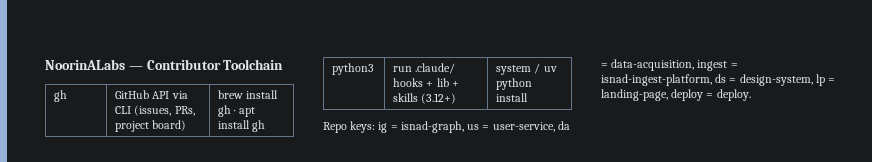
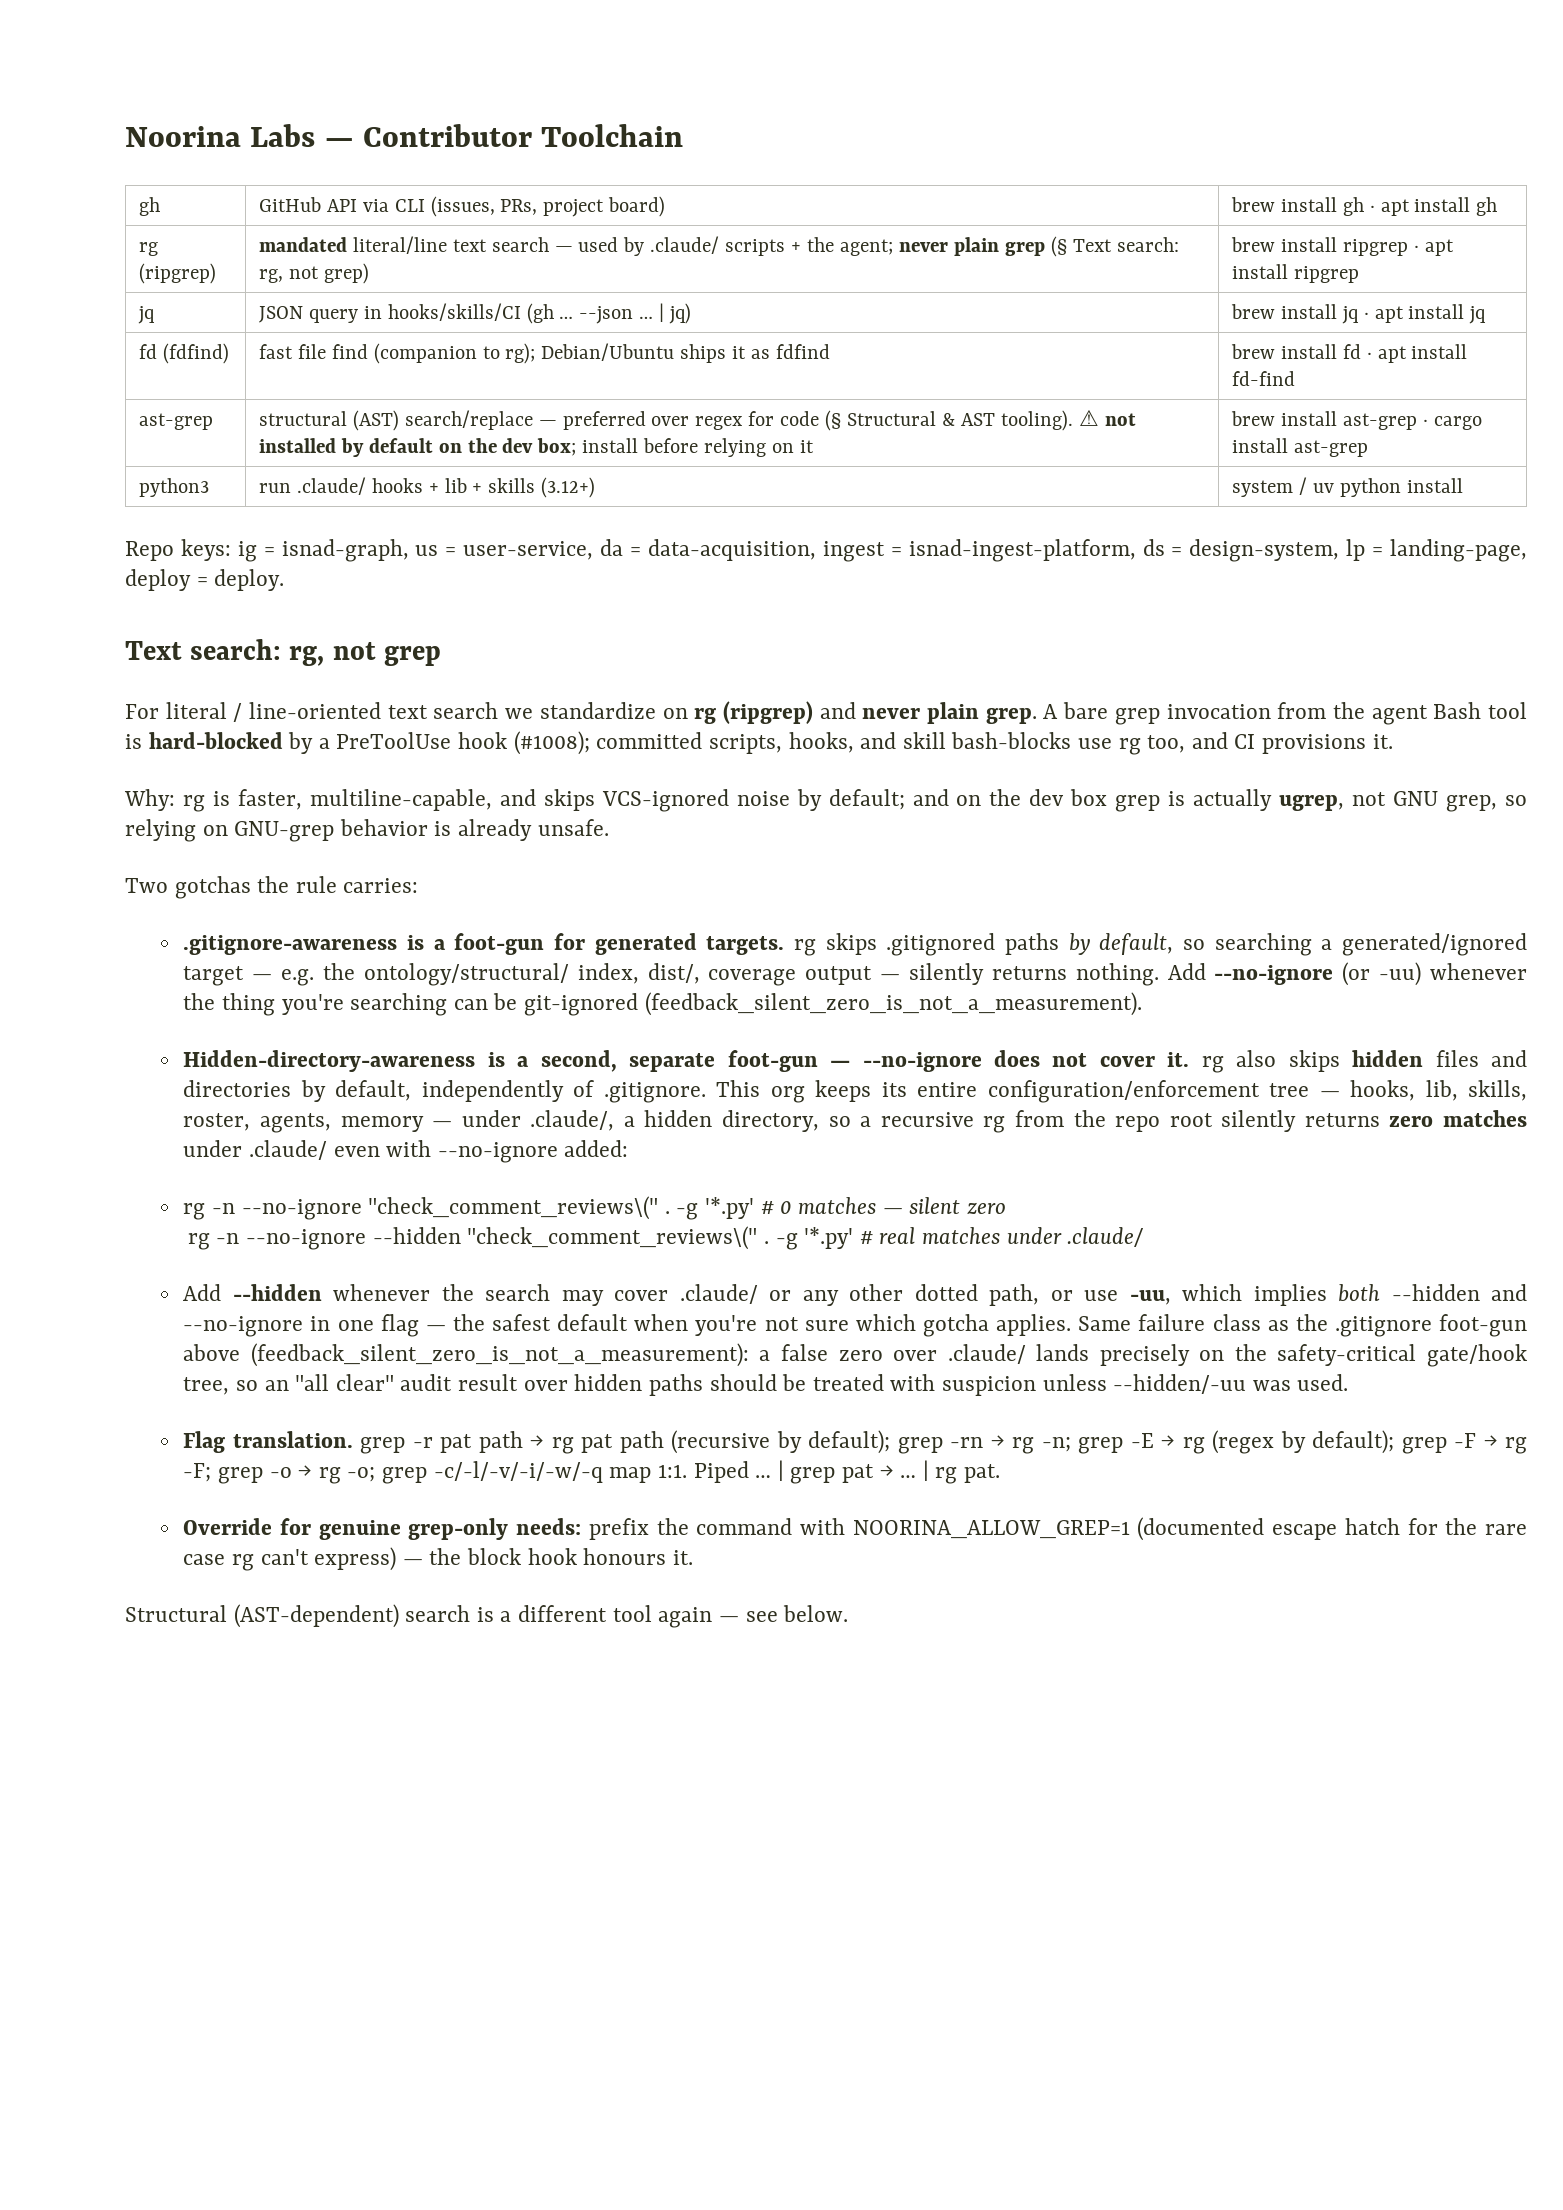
[45,59,125,70] NoorinALabs -> [125,124,316,147] Noorina Labs
(266, 126) none -> [138,242,158,256] [138,263,216,284] [258,236,1179,257] [258,263,369,284] [1230,237,1454,256] [1231,264,1359,283] [137,306,155,324] [258,303,692,324] [1230,304,1487,324] [138,343,229,364] [258,343,831,364] [1230,344,1468,363] [1231,371,1295,386] [138,413,213,430] [258,409,1136,431] [258,438,815,457] [1230,411,1482,430] [1231,438,1368,457] // rg (ripgrep) | mandated literal/line text search — used by .claude/ scripts + the agent; never plain grep (§ Text search: rg, not grep) | brew install ripgrep · apt install ripgrep // jq | JSON query in hooks/skills/CI (gh … --json … | jq) | brew install jq · apt install jq // fd (fdfind) | fast file find (companion to rg); Debian/Ubuntu ships it as fdfind | brew install fd · apt install fd-find // ast-grep | structural (AST) search/replace — preferred over regex for code (§ Structural & AST tooling). ⚠ not installed by default on the dev box; install before relying on it | brew install ast-grep · cargo install ast-grep
(751, 95) none -> [125,639,441,666] [125,701,1527,725] [125,731,1393,755] [124,789,1527,812] [125,819,609,842] [125,876,419,899] [183,933,1527,956] [183,962,1527,986] [183,992,1142,1016] [183,1050,1527,1073] [183,1080,1527,1103] [183,1110,1528,1133] [183,1140,629,1163] [183,1196,1006,1220] [187,1226,1145,1250] [183,1284,1527,1306] [183,1314,1527,1337] [183,1343,1528,1367] [183,1374,1349,1396] [183,1430,1528,1454] [183,1460,1001,1484] [183,1517,1527,1541] [183,1547,693,1571] [125,1604,849,1628] // Text search: rg, not grep // For literal / line-oriented text search we standardize on rg (ripgrep) and never plain grep. A bare grep invocation from the agent Bash tool is hard-blocked by a PreToolUse hook (#1008); committed scripts, hooks, and skill bash-blocks use rg too, and CI provisions it. // Why: rg is faster, multiline-capable, and skips VCS-ignored noise by default; and on the dev box grep is actually ugrep, not GNU grep, so relying on GNU-grep behavior is already unsafe. // Two gotchas the rule carries: // .gitignore-awareness is a foot-gun for generated targets. rg skips .gitignored paths by default, so searching a generated/ignored target — e.g. the ontology/structural/ index, dist/, coverage output — silently returns nothing. Add --no-ignore (or -uu) whenever the thing you're searching can be git-ignored (feedback_silent_zero_is_not_a_measurement). // Hidden-directory-awareness is a second, separate foot-gun — --no-ignore does not cover it. rg also skips hidden files and directories by default, independently of .gitignore. This org keeps its entire configuration/enforcement tree — hooks, lib, skills, roster, agents, memory — under .claude/, a hidden directory, so a recursive rg from the repo root silently returns zero matches under .claude/ even with --no-ignore added: // rg -n --no-ignore "check_comment_reviews\(" . -g '*.py' # 0 matches — silent zero // rg -n --no-ignore --hidden "check_comment_reviews\(" . -g '*.py' # real matches under .claude/ // Add --hidden whenever the search may cover .claude/ or any other dotted path, or use -uu, which implies both --hidden and --no-ignore in one flag — the safest default when you're not sure which gotcha applies. Same failure class as the .gitignore foot-gun above (feedback_silent_zero_is_not_a_measurement): a false zero over .claude/ lands precisely on the safety-critical gate/hook tree, so an "all clear" audit result over hidden paths should be treated with suspicion unless --hidden/-uu was used. // Flag translation. grep -r pat path → rg pat path (recursive by default); grep -rn → rg -n; grep -E → rg (regex by default); grep -F → rg -F; grep -o → rg -o; grep -c/-l/-v/-i/-w/-q map 1:1. Piped … | grep pat → … | rg pat. // Override for genuine grep-only needs: prefix the command with NOORINA_ALLOW_GREP=1 (documented escape hatch for the rare case rg can't express) — the block hook honours it. // Structural (AST-dependent) search is a different tool again — see below.

